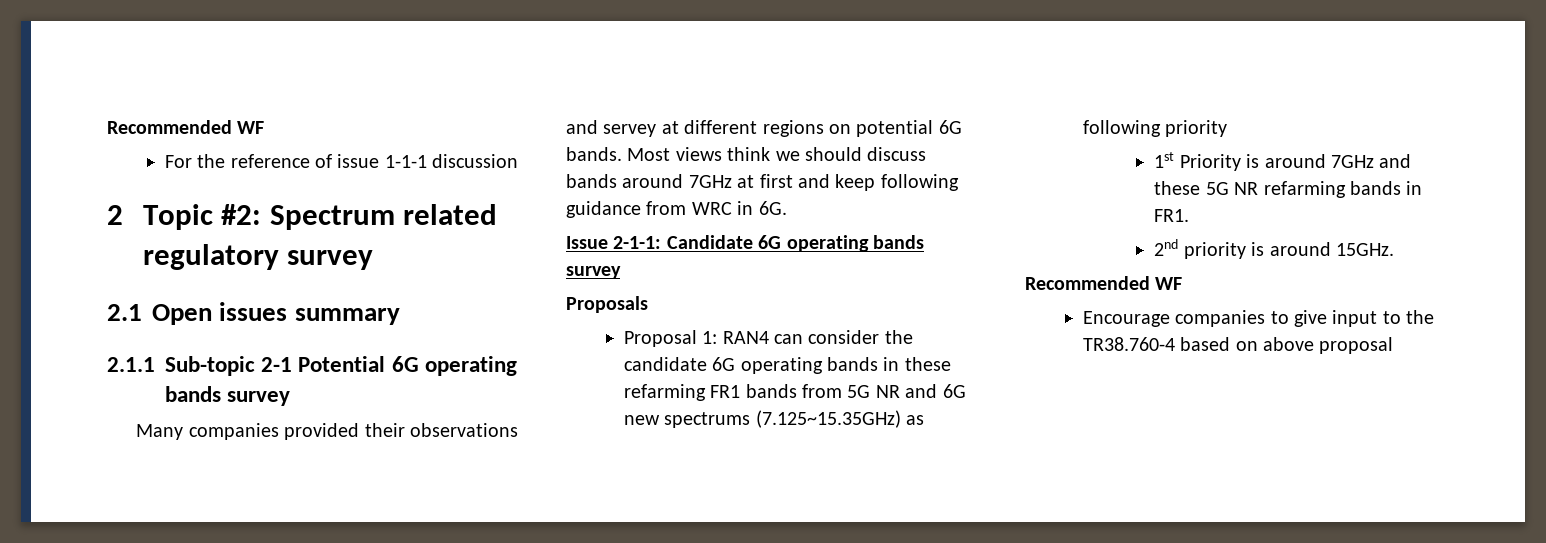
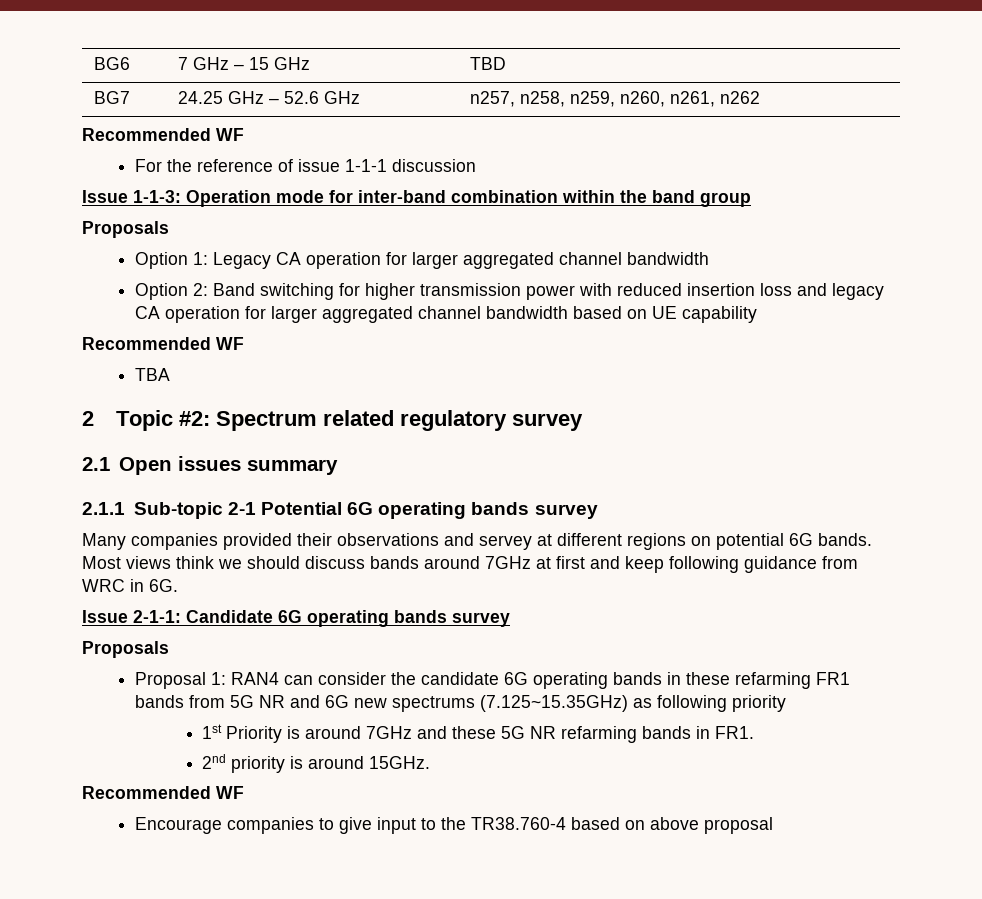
(107, 127) none -> [94,57,131,70] [178,57,311,70] [470,57,507,70] [94,91,131,104] [178,91,361,104] [470,91,761,107] BG6 | 7 GHz – 15 GHz | TBD // BG7 | 24.25 GHz – 52.6 GHz | n257, n258, n259, n260, n261, n262 //
(519, 161) none -> [82,190,751,207] [82,221,169,238] [134,252,709,269] [134,283,884,300] [134,306,757,323] [82,337,244,350] [134,368,170,381] // Issue 1-1-3: Operation mode for inter-band combination within the band group // Proposals // Option 1: Legacy CA operation for larger aggregated channel bandwidth // Option 2: Band switching for higher transmission power with reduced insertion loss and legacy CA operation for larger aggregated channel bandwidth based on UE capability // Recommended WF // TBA

